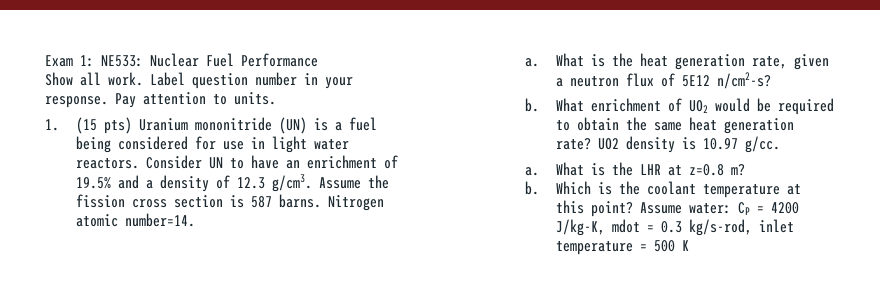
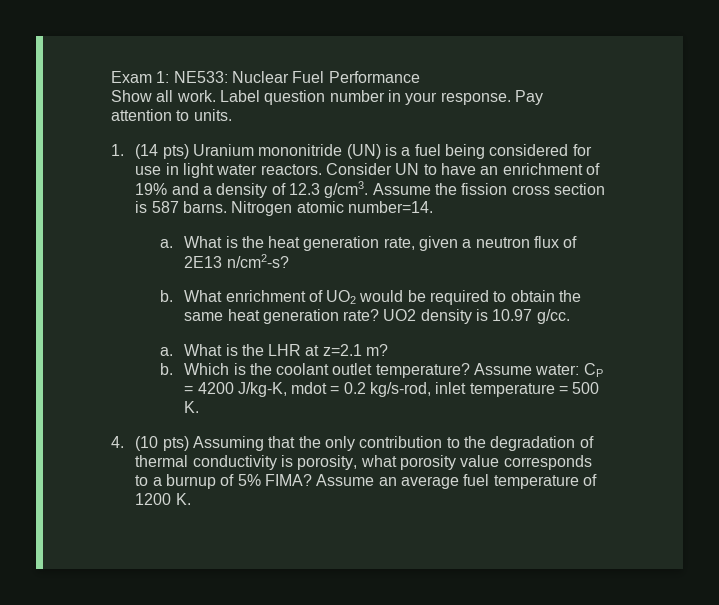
[75,117,97,134] (15 -> [135,144,159,159] (14
[75,177,111,189] 19.5% -> [135,183,168,195] 19%
[681,75,710,87] 5E12 -> [184,256,223,268] 2E13
[688,164,724,176] z=0.8 -> [322,344,362,356] z=2.1
[702,184,801,198] [555,200,633,217] temperature at this point? -> [332,363,470,378] outlet temperature?
[660,221,682,233] 0.3 -> [343,382,366,394] 0.2
[681,240,689,251] K -> [184,401,200,413] [111,436,594,451] [135,455,592,470] [135,474,597,489] [135,493,191,505] K. // 4. (10 pts) Assuming that the only contribution to the degradation of thermal conductivity is porosity, what porosity value corresponds to a burnup of 5% FIMA? Assume an average fuel temperature of 1200 K.

